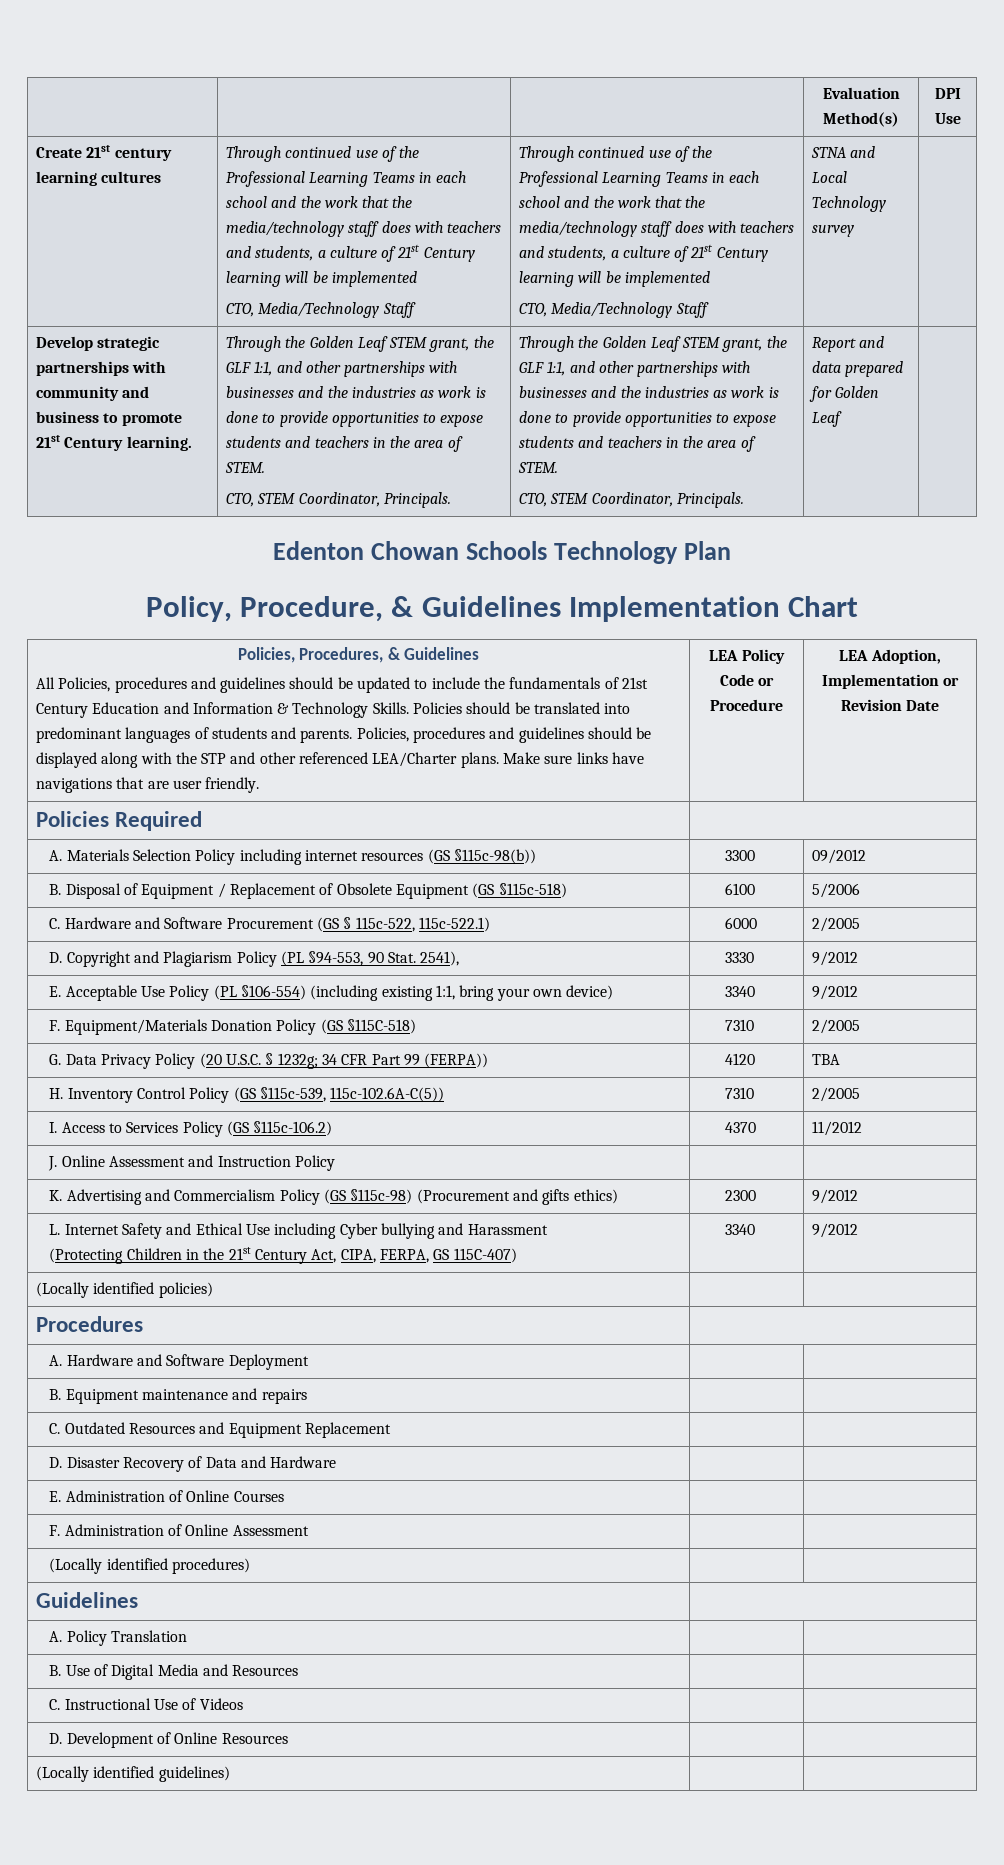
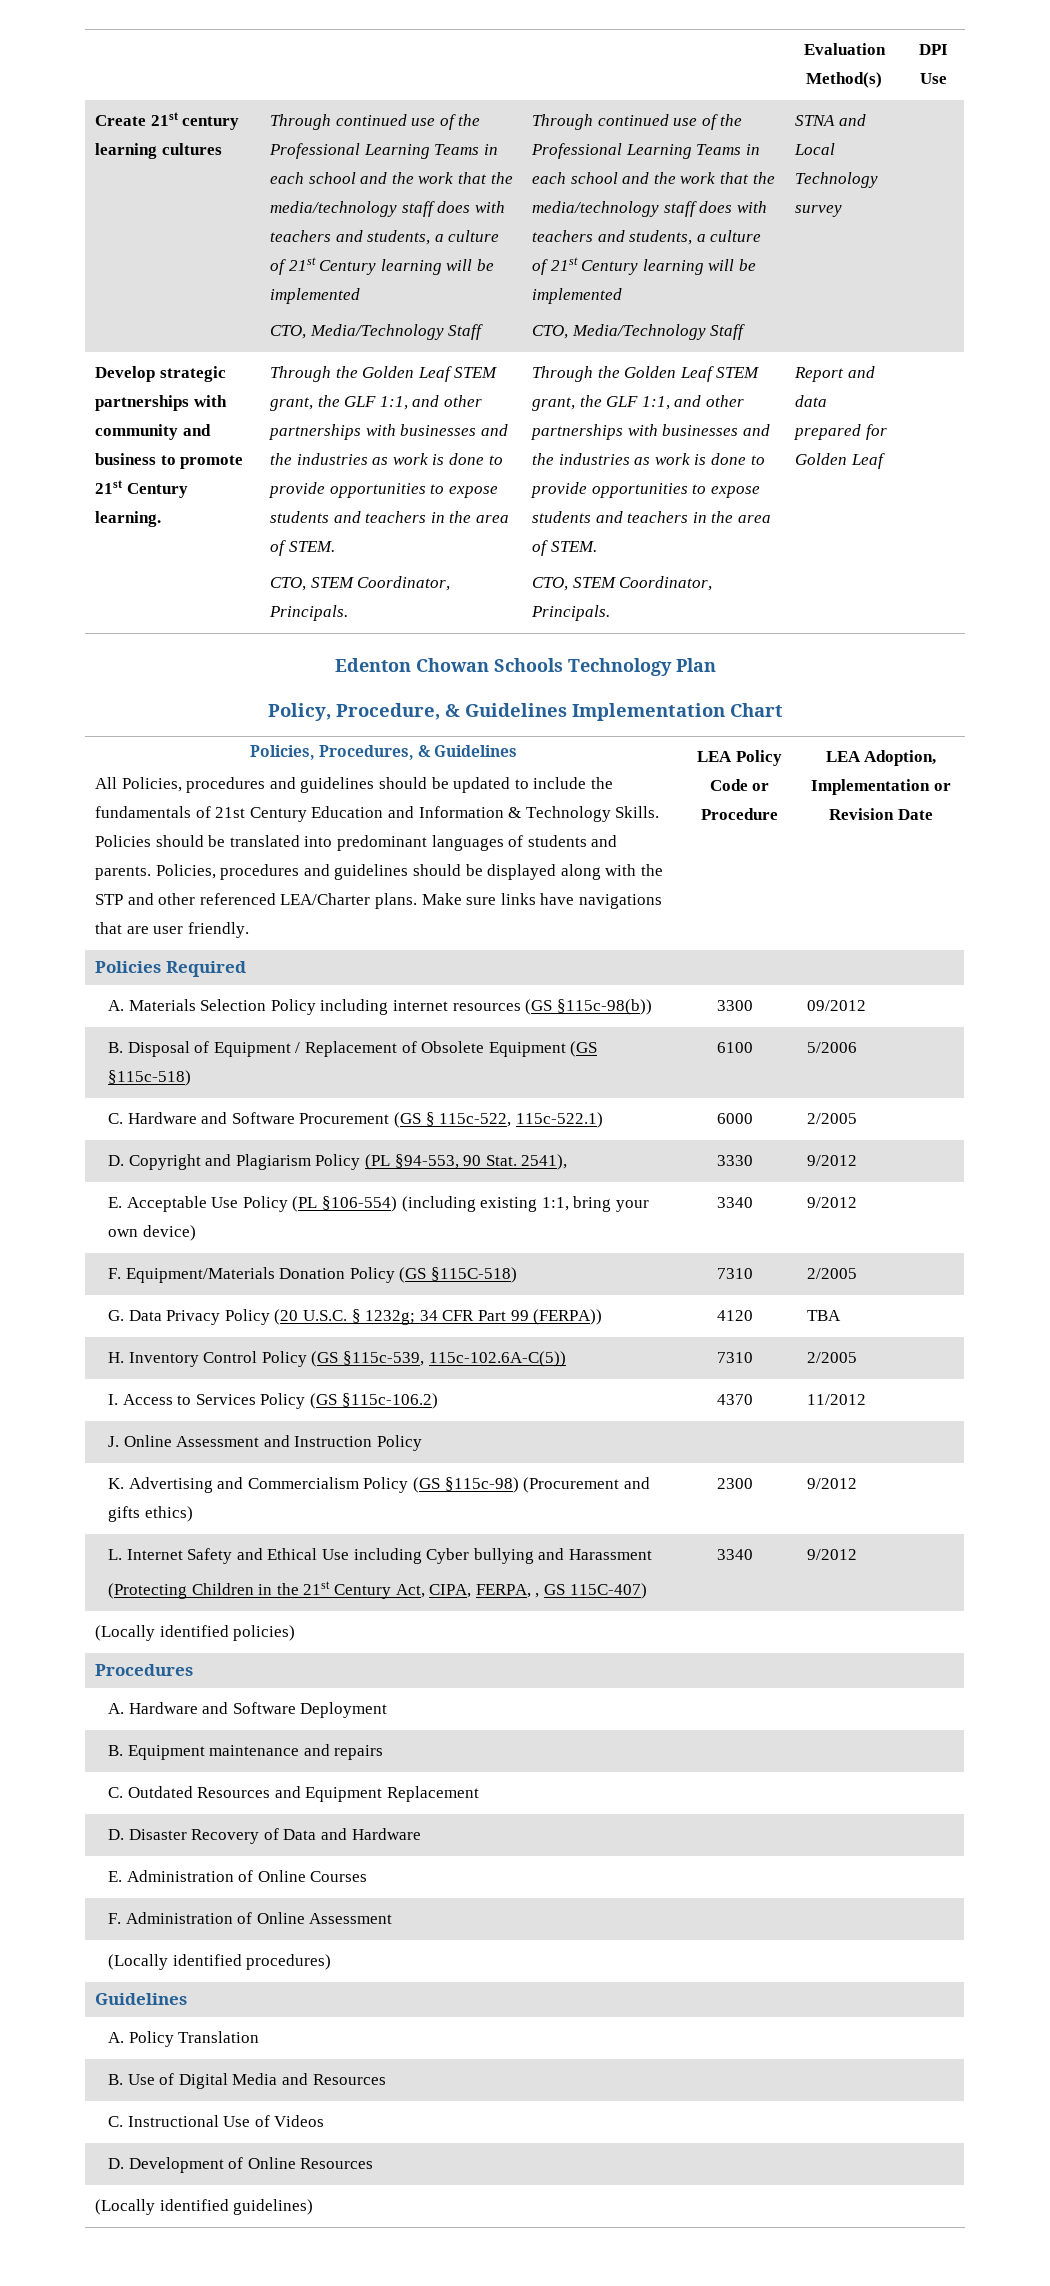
(430, 1256) none -> [535,1593,540,1598] ,

